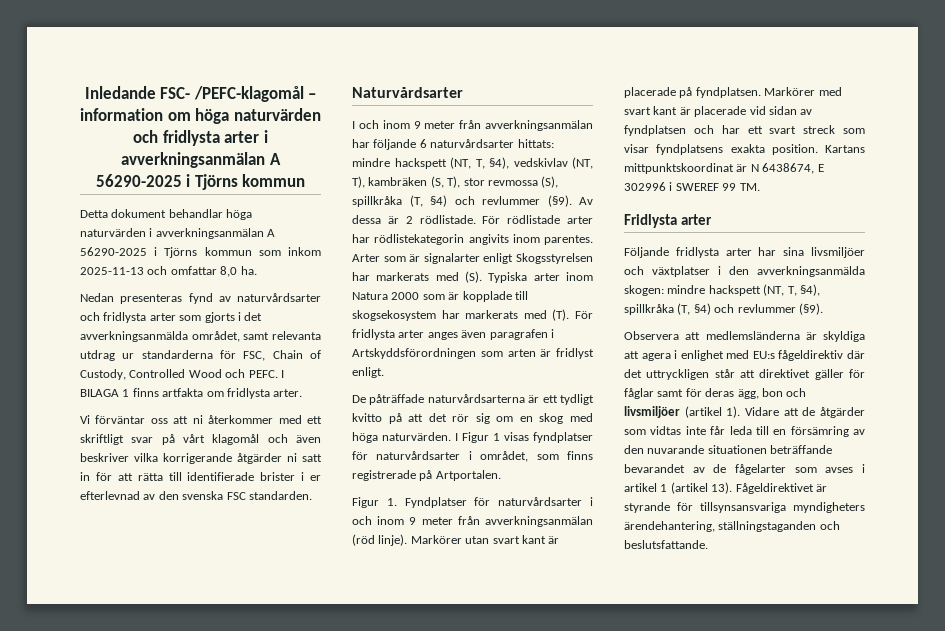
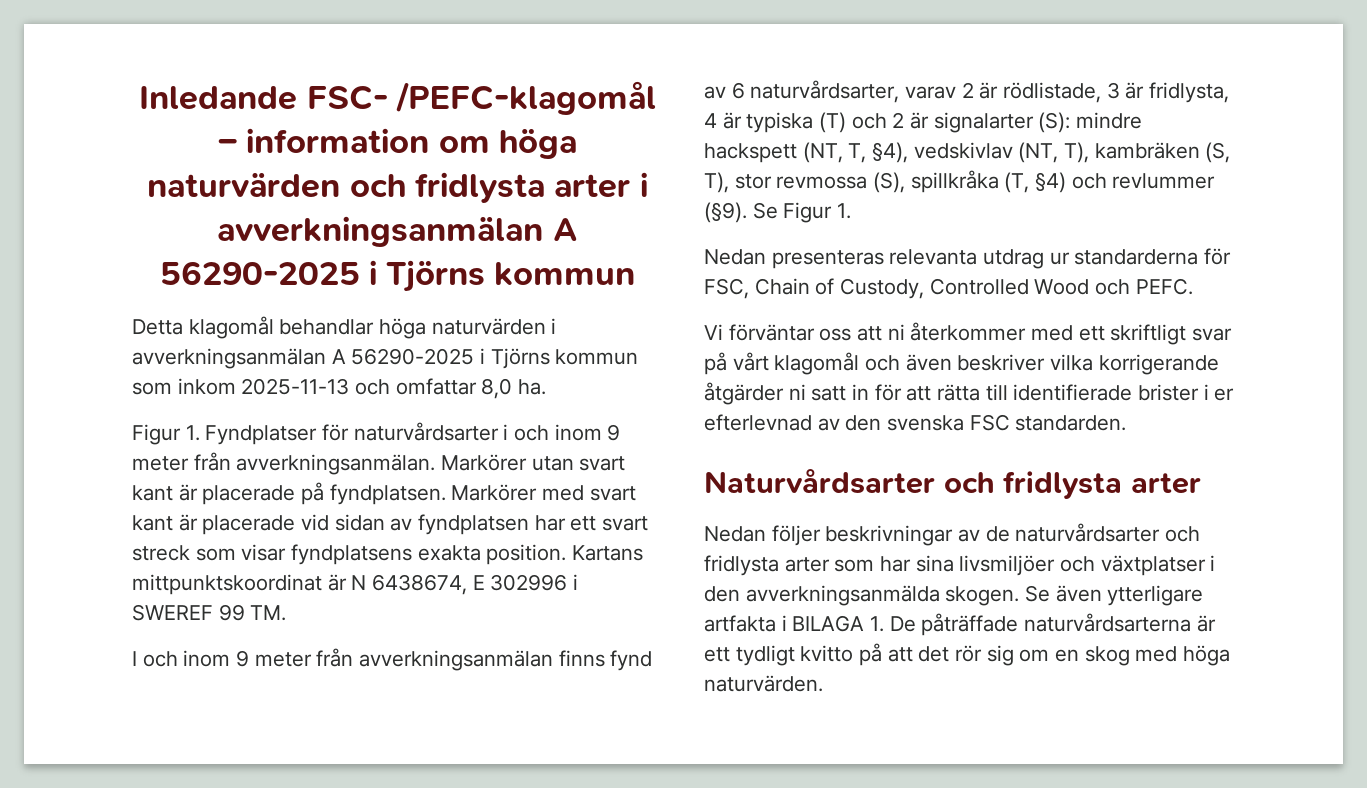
[111,209,167,218] dokument -> [188,316,274,339] klagomål
[80,293,321,304] [80,312,263,323] [80,331,270,342] Nedan presenteras fynd av naturvårdsarter och fridlysta arter som gjorts i det avverkningsanmälda området, samt -> [132,422,621,445] [132,452,626,475] [132,482,636,505] [132,514,649,535] [132,544,644,565] [132,574,579,595] [132,604,287,621] [132,648,653,671] [704,80,1230,103] [704,112,1143,133] [704,142,1231,163] [704,170,1216,193] [704,202,852,223] [704,249,884,269] Figur 1. Fyndplatser för naturvårdsarter i och inom 9 meter från avverkningsanmälan. Markörer utan svart kant är placerade på fyndplatsen. Markörer med svart kant är placerade vid sidan av fyndplatsen har ett svart streck som visar fyndplatsens exakta position. Kartans mittpunktskoordinat är N 6438674, E 302996 i SWEREF 99 TM. // I och inom 9 meter från avverkningsanmälan finns fynd av 6 naturvårdsarter, varav 2 är rödlistade, 3 är fridlysta, 4 är typiska (T) och 2 är signalarter (S): mindre hackspett (NT, T, §4), vedskivlav (NT, T), kambräken (S, T), stor revmossa (S), spillkråka (T, §4) och revlummer (§9). Se Figur 1. // Nedan presenteras
[280,370,284,378] [80,388,303,399] I BILAGA 1 finns artfakta om fridlysta arter. -> (1193, 286) none
[352,120,593,131] [352,139,554,150] [352,157,593,169] [352,176,559,188] [352,195,593,207] [352,215,593,224] [352,234,593,245] [352,253,593,264] [352,271,593,283] [352,291,528,302] [352,309,593,321] [352,329,554,340] [352,348,594,359] [352,367,384,378] // I och inom 9 meter från avverkningsanmälan har följande 6 naturvårdsarter hittats: mindre hackspett (NT, T, §4), vedskivlav (NT, T), kambräken (S, T), stor revmossa (S), spillkråka (T, §4) och revlummer (§9). Av dessa är 2 rödlistade. För rödlistade arter har rödlistekategorin angivits inom parentes. Arter som är signalarter enligt Skogsstyrelsen har markerats med (S). Typiska arter inom Natura 2000 som är kopplade till skogsekosystem har markerats med (T). För fridlysta arter anges även paragrafen i Artskyddsförordningen som arten är fridlyst enligt. // -> [944,471,1201,499] [704,523,1201,546] [704,555,1216,576] [704,585,1204,606] [704,615,885,632] och fridlysta arter // Nedan följer beskrivningar av de naturvårdsarter och fridlysta arter som har sina livsmiljöer och växtplatser i den avverkningsanmälda skogen. Se även ytterligare artfakta i BILAGA 1.
[455,432,593,443] [352,451,593,462] [352,470,501,481] [352,497,593,508] [352,516,593,527] [352,534,560,546] [624,87,842,98] [624,106,813,117] [624,125,865,136] [624,144,865,155] [624,163,824,174] [624,182,760,191] [624,214,712,228] [624,247,865,258] [624,266,865,277] [624,284,820,296] [624,303,823,315] [624,331,865,342] [624,350,865,361] [624,369,865,380] [624,388,807,399] [624,406,865,418] [624,426,865,437] [624,445,833,454] [624,464,865,475] [624,482,827,494] [624,502,865,513] [624,521,840,532] [624,540,708,549] I Figur 1 visas fyndplatser för naturvårdsarter i området, som finns registrerade på Artportalen. // Figur 1. Fyndplatser för naturvårdsarter i och inom 9 meter från avverkningsanmälan (röd linje). Markörer utan svart kant är placerade på fyndplatsen. Markörer med svart kant är placerade vid sidan av fyndplatsen och har ett svart streck som visar fyndplatsens exakta position. Kartans mittpunktskoordinat är N 6438674, E 302996 i SWEREF 99 TM. // Fridlysta arter // Följande fridlysta arter har sina livsmiljöer och växtplatser i den avverkningsanmälda skogen: mindre hackspett (NT, T, §4), spillkråka (T, §4) och revlummer (§9). // Observera att medlemsländerna är skyldiga att agera i enlighet med EU:s fågeldirektiv där det uttryckligen står att direktivet gäller för fåglar samt för deras ägg, bon och livsmiljöer (artikel 1). Vidare att de åtgärder som vidtas inte får leda till en försämring av den nuvarande situationen beträffande bevarandet av de fågelarter som avses i artikel 1 (artikel 13). Fågeldirektivet är styrande för tillsynsansvariga myndigheters ärendehantering, ställningstaganden och beslutsfattande. -> (823, 683) none

